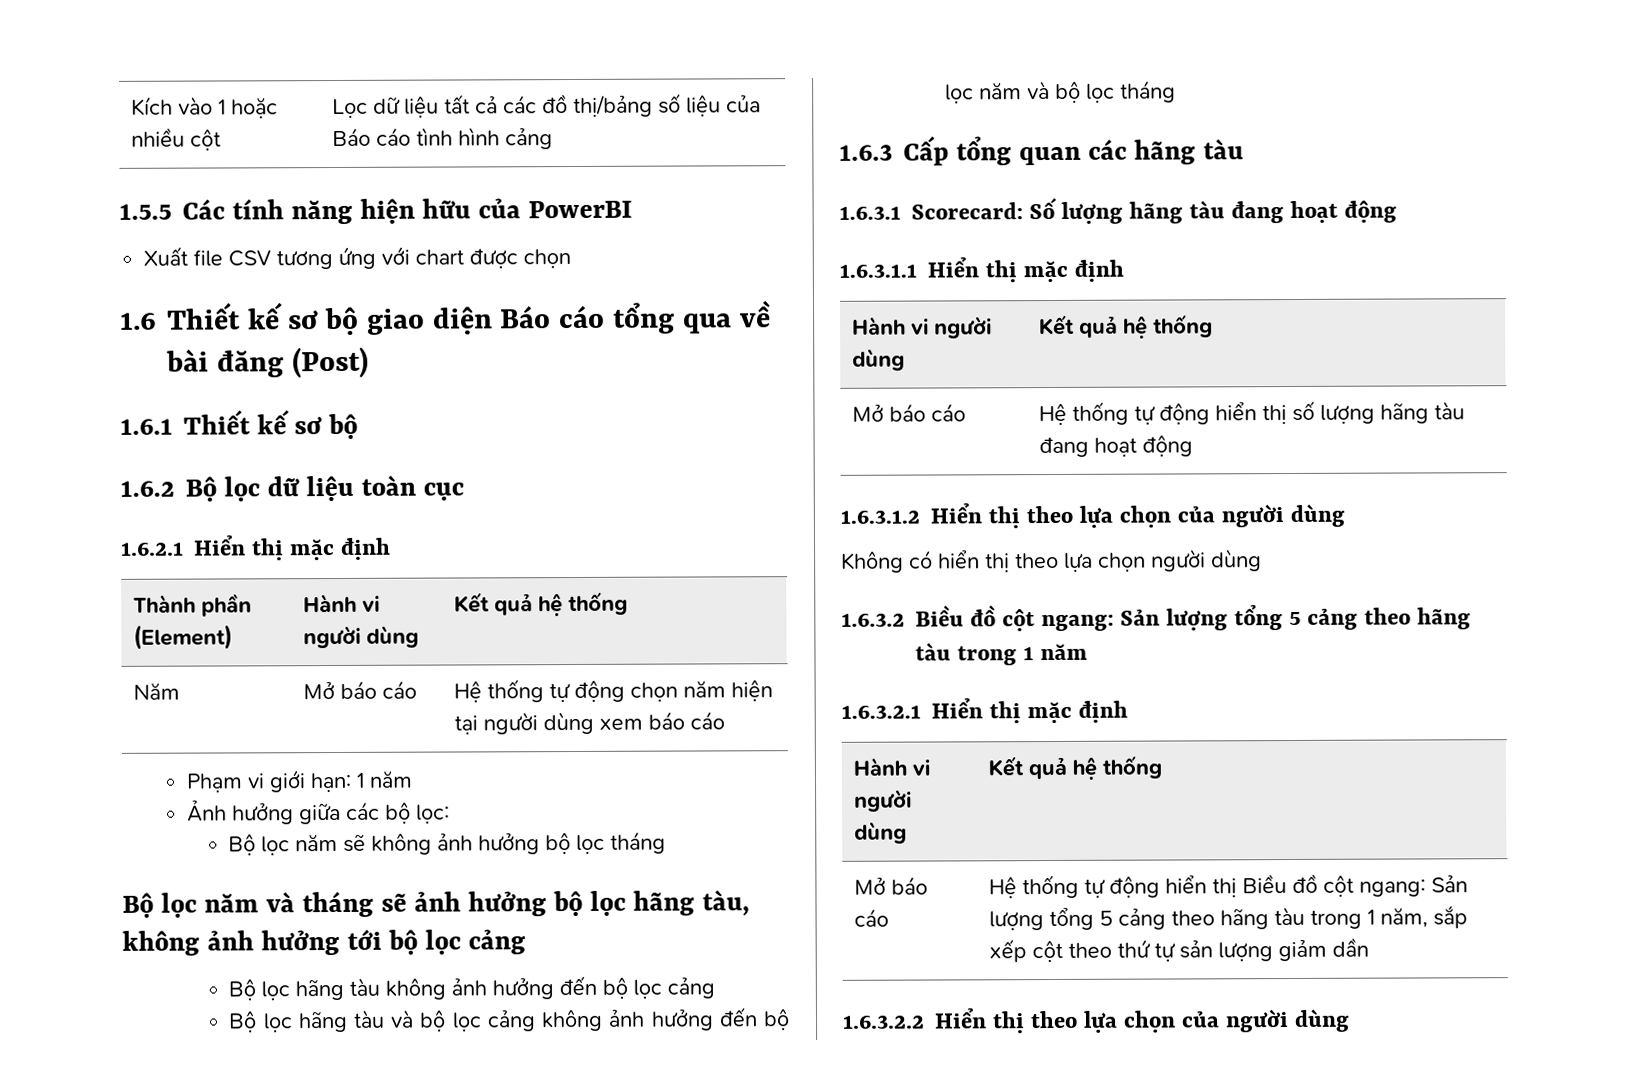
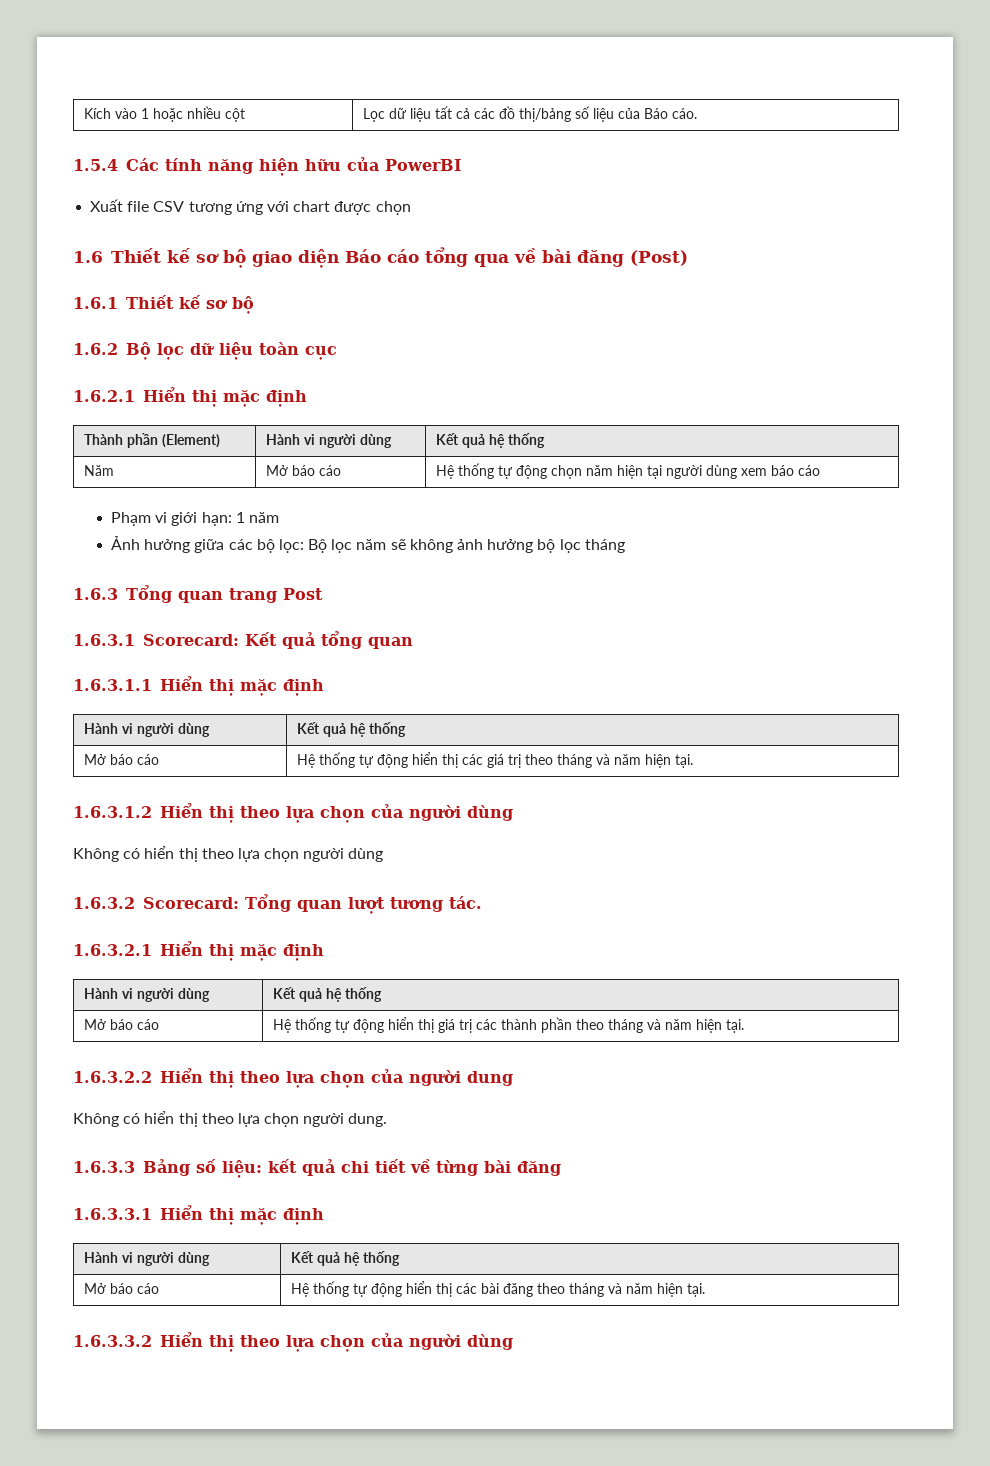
[375,127,553,150] [119,203,172,220] cáo tình hình cảng // 1.5.5 -> [672,108,698,119] [73,159,118,171] cáo. // 1.5.4
(451, 814) // -> (304, 546) none
[122,889,750,918] [122,928,526,956] [228,975,716,1001] [228,1007,791,1033] [945,80,1177,104] [839,136,1244,166] [839,197,1398,224] Bộ lọc năm và tháng sẽ ảnh hưởng bộ lọc hãng tàu, không ảnh hưởng tới bộ lọc cảng // Bộ lọc hãng tàu không ảnh hưởng đến bộ lọc cảng // Bộ lọc hãng tàu và bộ lọc cảng không ảnh hưởng đến bộ lọc năm và bộ lọc tháng // 1.6.3 Cấp tổng quan các hãng tàu // 1.6.3.1 Scorecard: Số lượng hãng tàu đang hoạt động -> [73,585,323,603] [73,631,413,649] 1.6.3 Tổng quan trang Post // 1.6.3.1 Scorecard: Kết quả tổng quan
[1291,400,1465,424] [1038,435,1193,458] số lượng hãng tàu đang hoạt động -> [462,754,694,768] các giá trị theo tháng và năm hiện tại.
[915,604,1472,632] [915,642,1089,666] Biều đồ cột ngang: Sản lượng tổng 5 cảng theo hãng tàu trong 1 năm -> [142,894,482,914] Scorecard: Tổng quan lượt tương tác.
[1241,873,1468,897] [988,905,1468,931] [988,937,1369,963] [842,1014,925,1029] Biều đồ cột ngang: Sản lượng tổng 5 cảng theo hãng tàu trong 1 năm, sắp xếp cột theo thứ tự sản lượng giảm dần // 1.6.3.2.2 -> [438,1017,745,1033] [73,1068,513,1088] [73,1111,388,1127] [73,1159,561,1178] [73,1205,324,1225] [84,1252,211,1266] [291,1251,401,1266] [84,1283,160,1294] [291,1281,706,1297] [73,1335,152,1347] giá trị các thành phần theo tháng và năm hiện tại. // 1.6.3.2.2 Hiển thị theo lựa chọn của người dung // Không có hiển thị theo lựa chọn người dung. // 1.6.3.3 Bảng số liệu: kết quả chi tiết về từng bài đăng // 1.6.3.3.1 Hiển thị mặc định // Hành vi người dùng | Kết quả hệ thống // Mở báo cáo | Hệ thống tự động hiển thị các bài đăng theo tháng và năm hiện tại. // 1.6.3.3.2

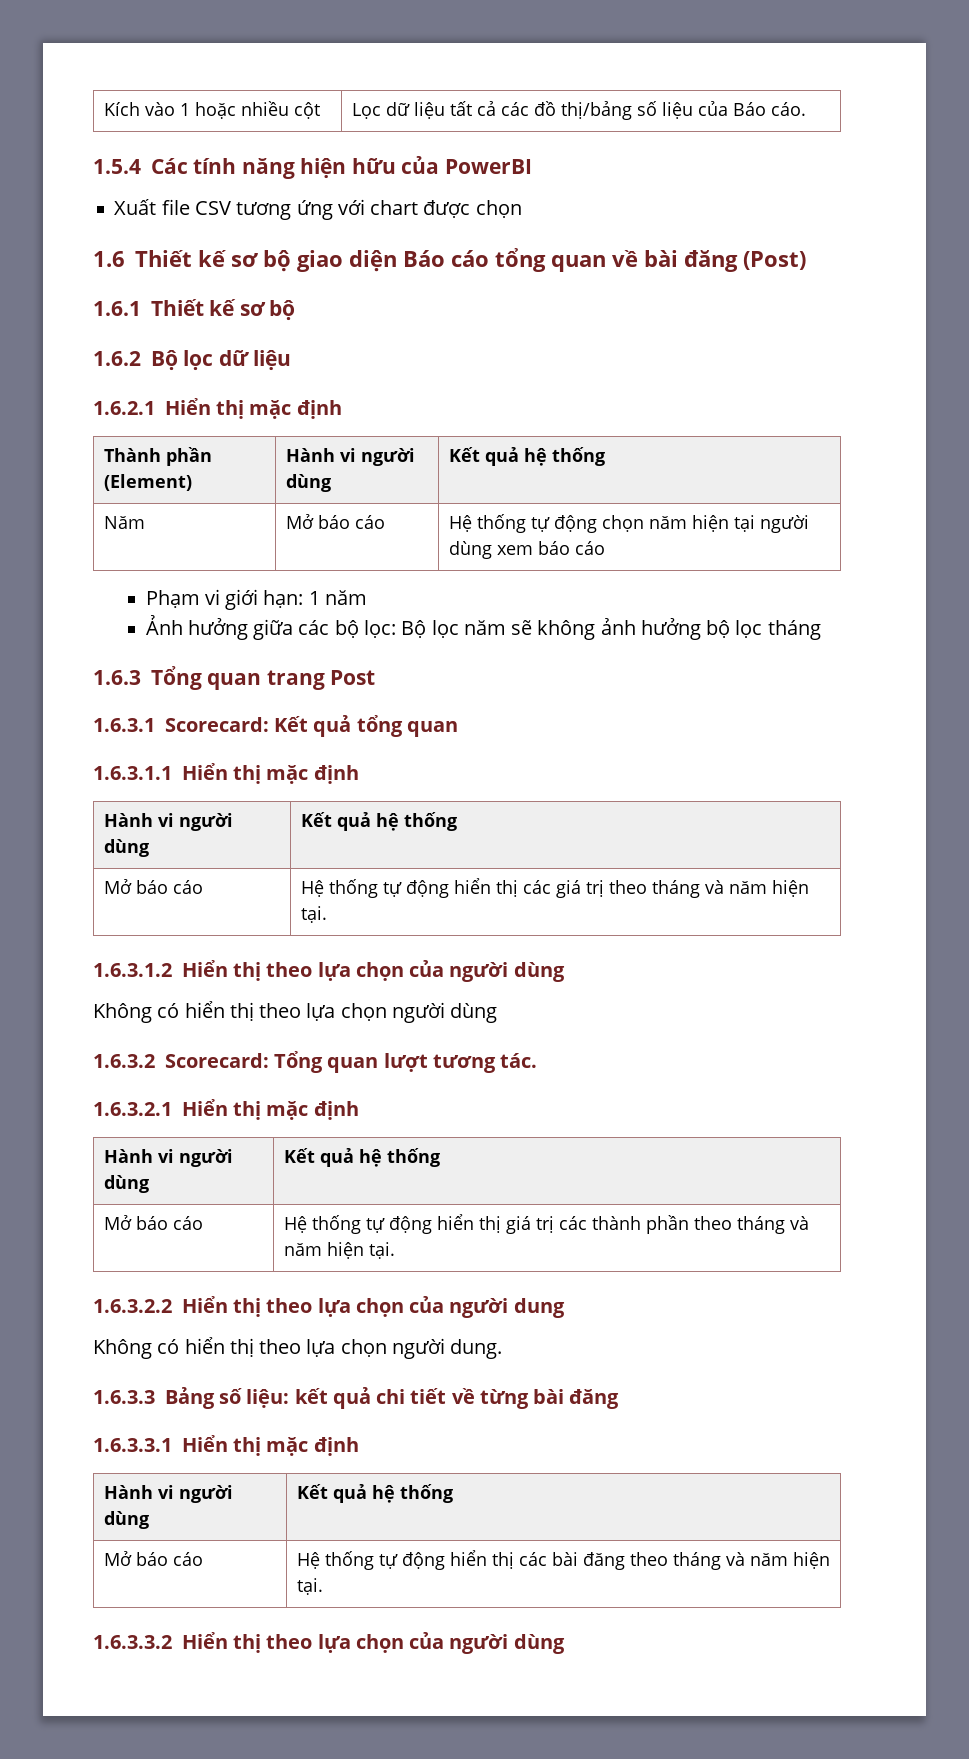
[473,254,509,267] qua -> [550,255,606,272] quan
[258,342,337,360] toàn cục -> (292, 360) none

